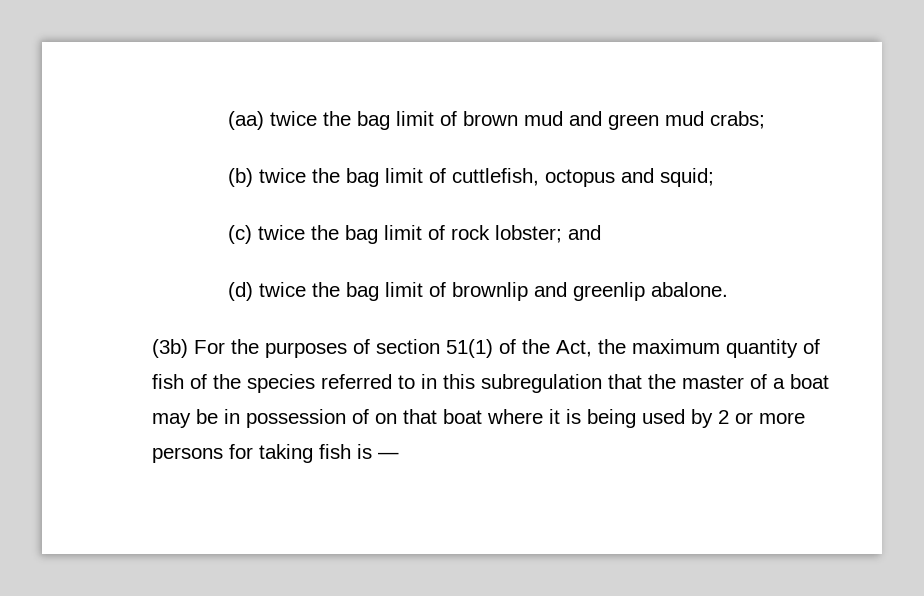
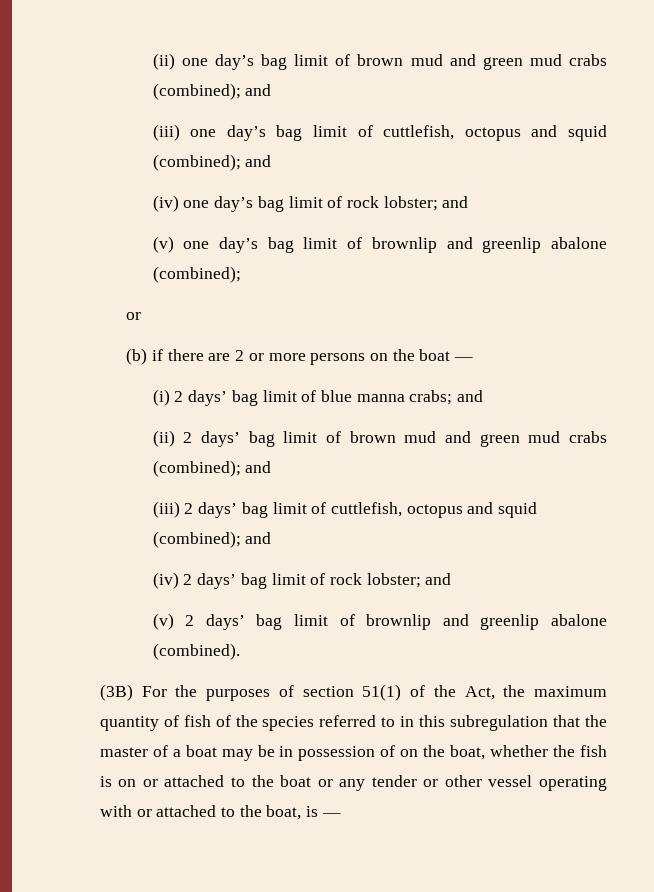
[228,111,766,130] [228,168,715,187] [228,225,602,244] [228,282,729,301] [152,339,189,358] (aa) twice the bag limit of brown mud and green mud crabs; // (b) twice the bag limit of cuttlefish, octopus and squid; // (c) twice the bag limit of rock lobster; and // (d) twice the bag limit of brownlip and greenlip abalone. // (3b) -> [152,53,607,70] [152,83,272,100] [152,124,607,141] [152,154,272,171] [152,195,469,212] [152,236,608,253] [152,266,241,283] [126,312,142,320] [126,348,474,365] [152,389,484,406] [152,430,607,447] [152,460,272,477] [152,501,538,518] [152,531,272,548] [152,572,452,589] [152,613,607,630] [152,643,240,660] [99,684,133,701] (ii) one day’s bag limit of brown mud and green mud crabs (combined); and // (iii) one day’s bag limit of cuttlefish, octopus and squid (combined); and // (iv) one day’s bag limit of rock lobster; and // (v) one day’s bag limit of brownlip and greenlip abalone (combined); // or // (b) if there are 2 or more persons on the boat — // (i) 2 days’ bag limit of blue manna crabs; and // (ii) 2 days’ bag limit of brown mud and green mud crabs (combined); and // (iii) 2 days’ bag limit of cuttlefish, octopus and squid (combined); and // (iv) 2 days’ bag limit of rock lobster; and // (v) 2 days’ bag limit of brownlip and greenlip abalone (combined). // (3B)
[403,409,806,428] [152,444,352,463] that boat where it is being used by 2 or more persons for taking fish -> [423,745,608,760] [99,775,608,791] [99,805,302,820] the boat, whether the fish is on or attached to the boat or any tender or other vessel operating with or attached to the boat,

